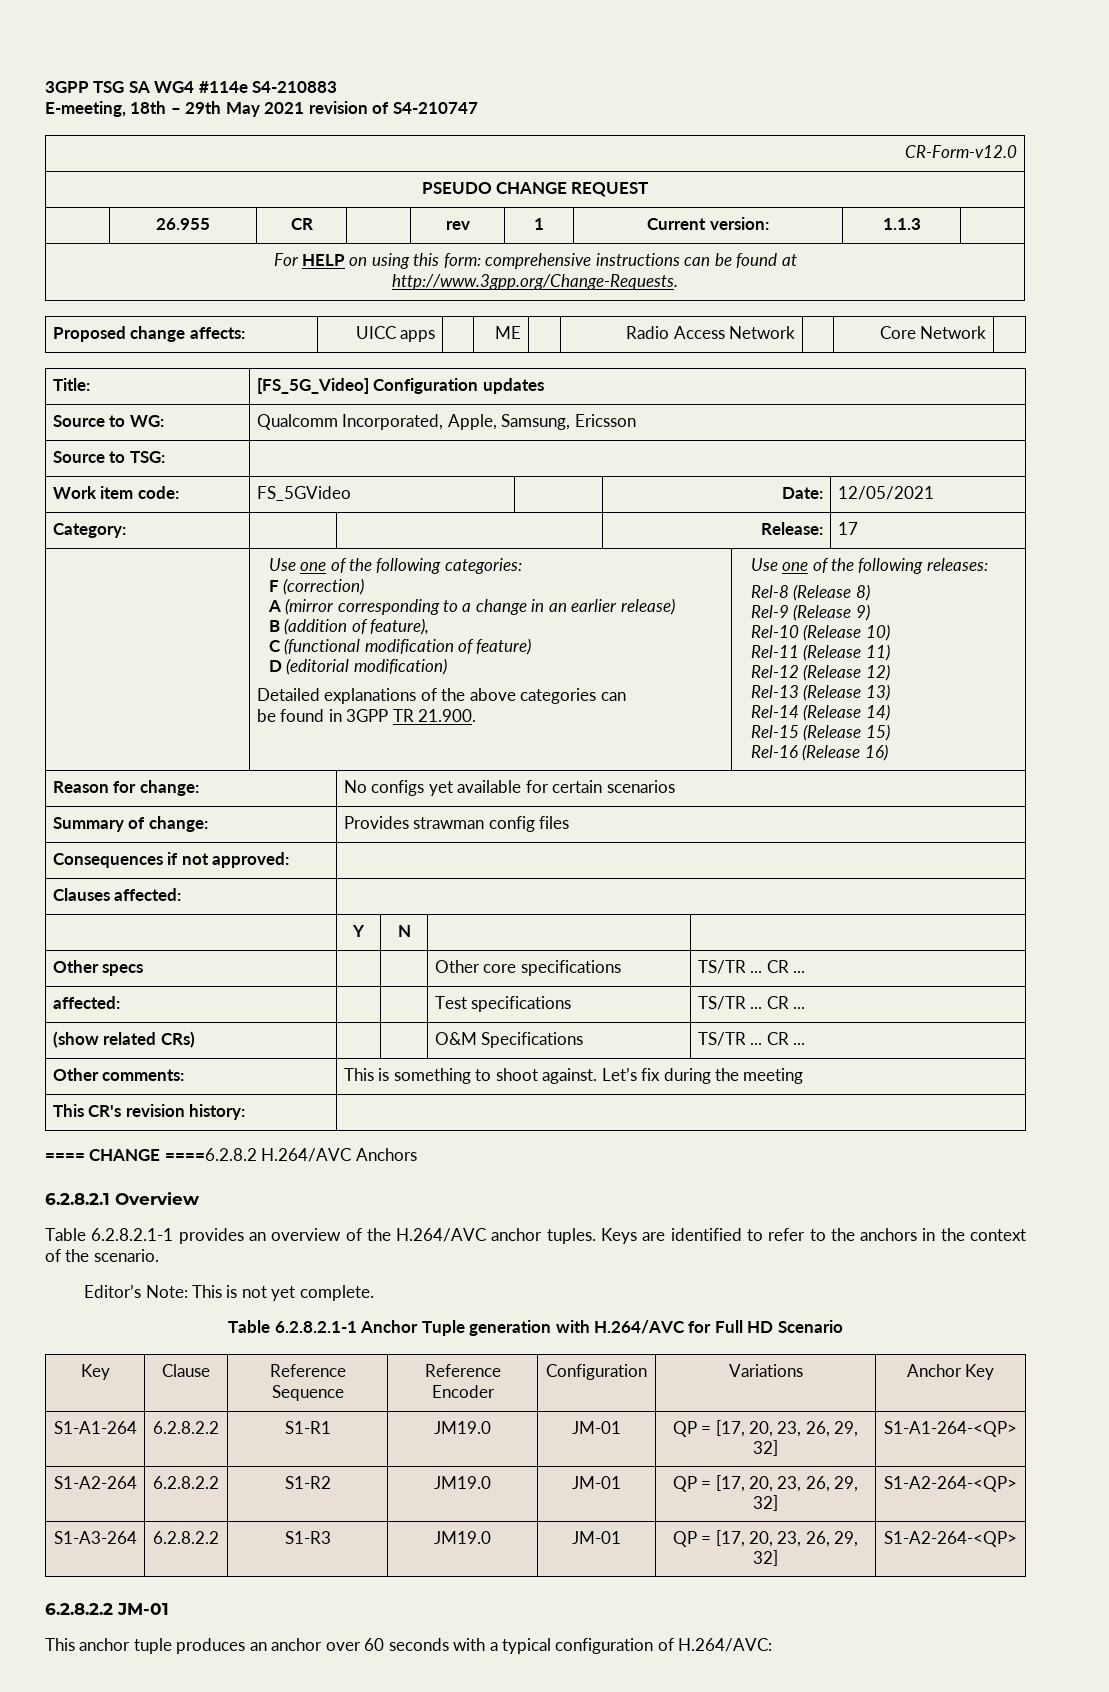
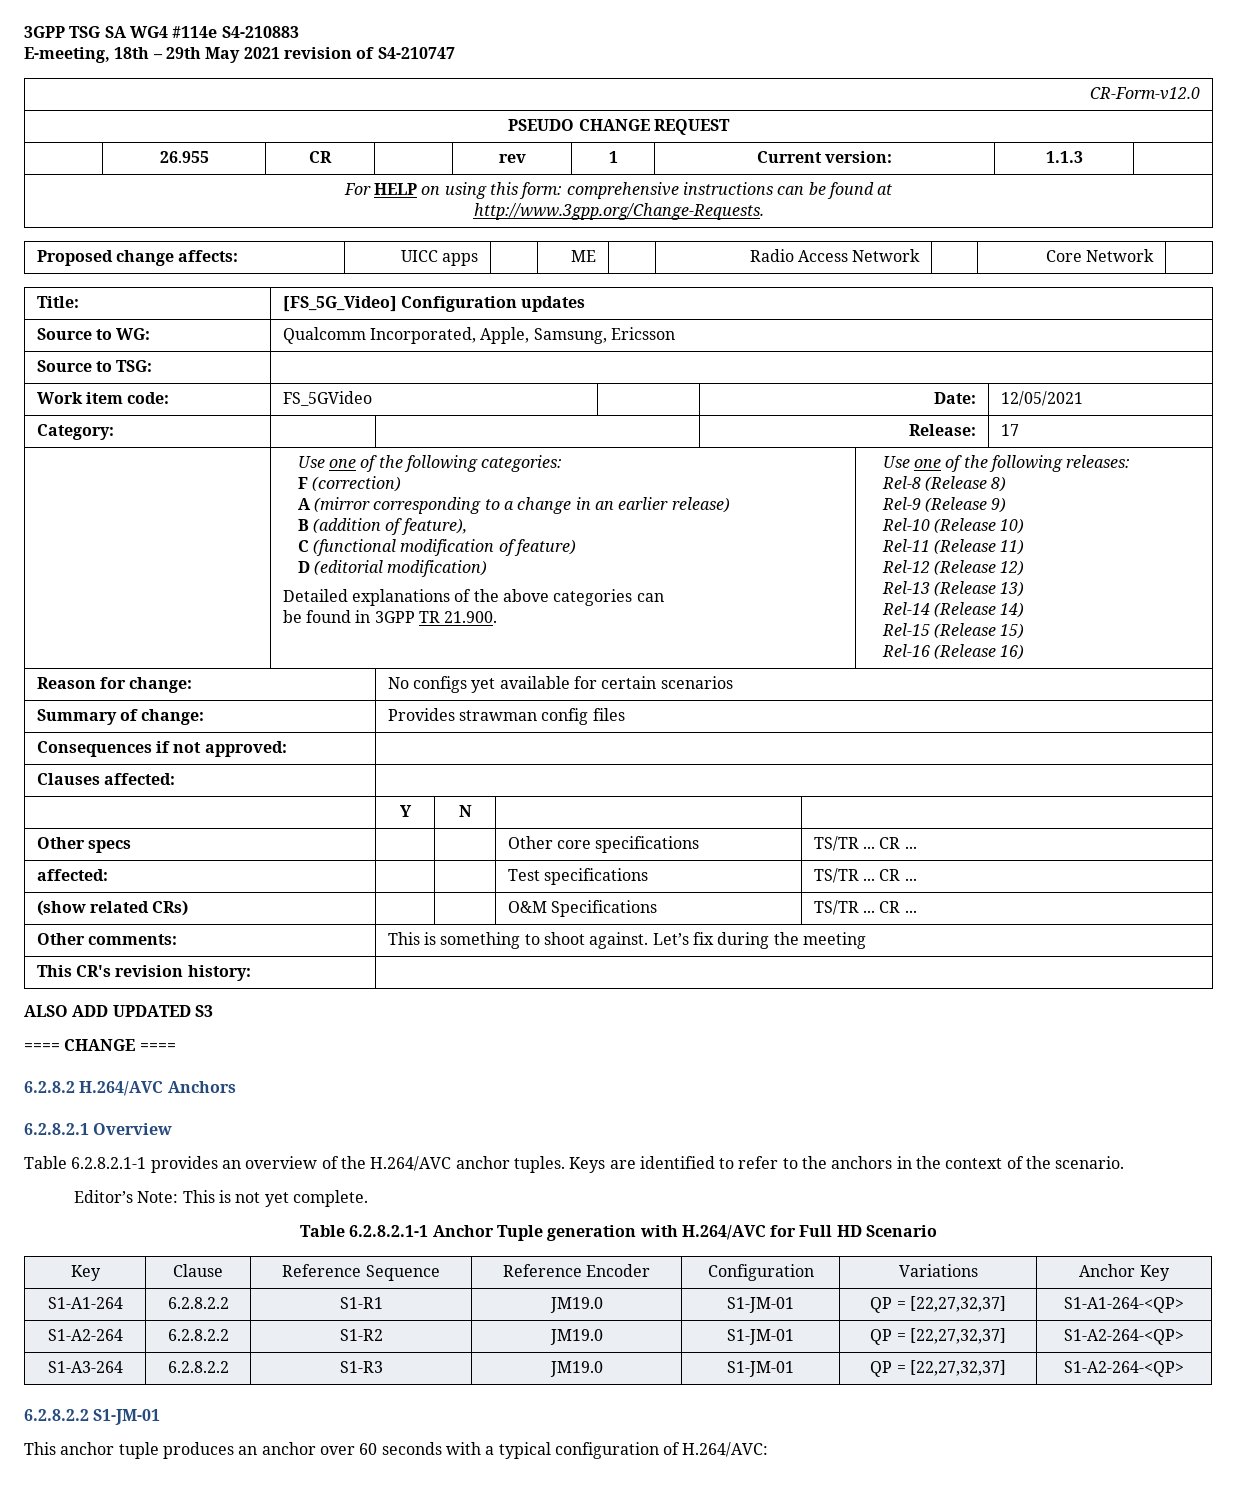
(246, 1112) none -> [24,1005,213,1017] // ALSO ADD UPDATED S3
[164,1148,257,1161] ====6.2.8.2 -> [139,1043,176,1051] [24,1081,75,1093] ==== // 6.2.8.2
[572,1421,621,1434] [672,1420,859,1437] [753,1440,778,1456] JM-01 | QP = [17, 20, 23, 26, 29, 32] -> [727,1297,795,1313] [870,1296,1006,1313] S1-JM-01 | QP = [22,27,32,37]
[572,1476,621,1489] [672,1475,859,1492] [753,1495,778,1511] JM-01 | QP = [17, 20, 23, 26, 29, 32] -> [727,1329,795,1345] [870,1328,1006,1345] S1-JM-01 | QP = [22,27,32,37]
[572,1531,621,1544] [672,1530,859,1547] [753,1550,778,1566] JM-01 | QP = [17, 20, 23, 26, 29, 32] -> [727,1361,795,1377] [870,1360,1006,1377] S1-JM-01 | QP = [22,27,32,37]
[117,1603,169,1615] JM-01 -> [93,1409,161,1425] S1-JM-01

